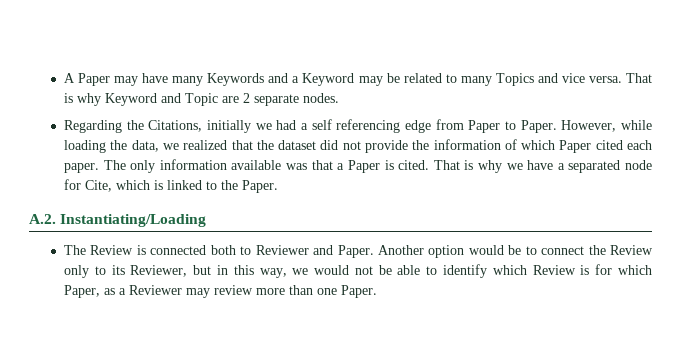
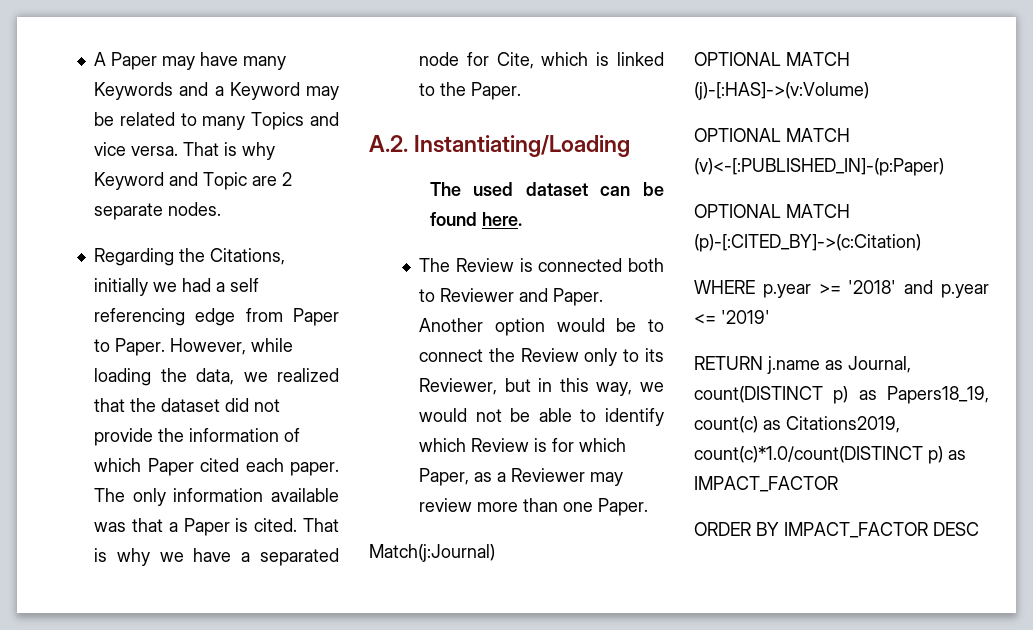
(207, 220) none -> [429,182,664,196] [429,212,522,226] // The used dataset can be found here.
(378, 291) none -> [369,544,495,562] [694,52,850,66] [694,82,869,100] [694,128,850,142] [694,158,944,176] [694,204,850,218] [694,234,921,252] [694,280,989,298] [694,310,770,324] [694,356,911,374] [694,386,989,404] [694,416,900,433] [694,446,966,464] [694,476,838,492] [694,522,979,538] // Match(j:Journal) // OPTIONAL MATCH (j)-[:HAS]->(v:Volume) // OPTIONAL MATCH (v)<-[:PUBLISHED_IN]-(p:Paper) // OPTIONAL MATCH (p)-[:CITED_BY]->(c:Citation) // WHERE p.year >= '2018' and p.year <= '2019' // RETURN j.name as Journal, count(DISTINCT p) as Papers18_19, count(c) as Citations2019, count(c)*1.0/count(DISTINCT p) as IMPACT_FACTOR // ORDER BY IMPACT_FACTOR DESC

